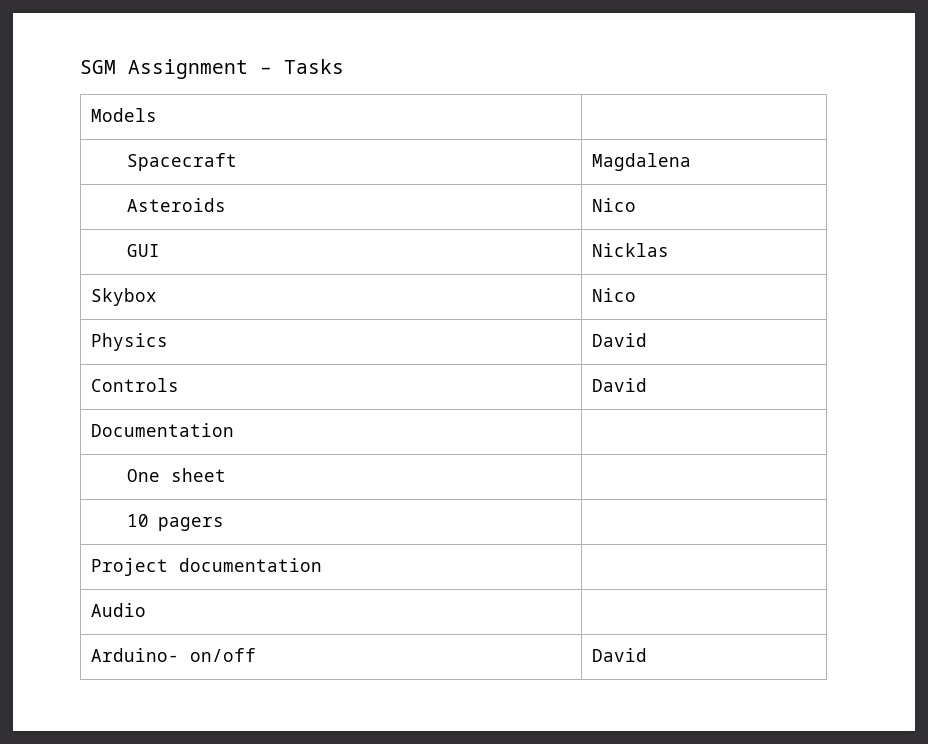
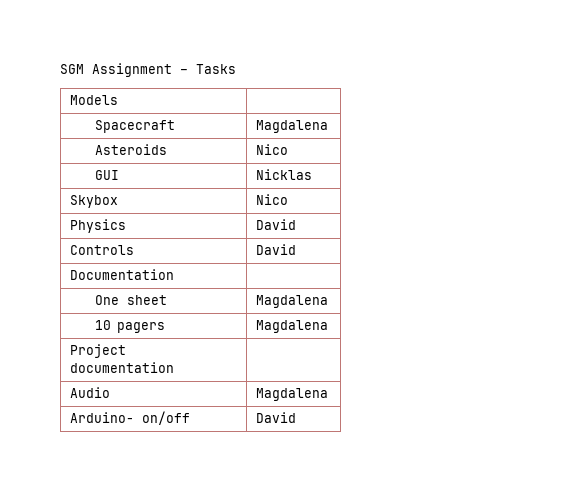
(226, 475) none -> [256,295,329,308] Magdalena
(224, 524) none -> [256,320,329,333] Magdalena
(146, 610) none -> [256,388,329,401] Magdalena

